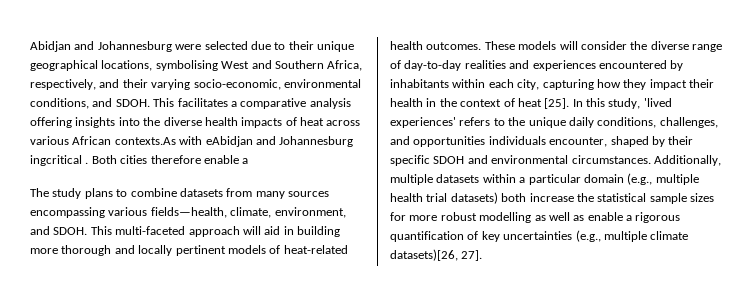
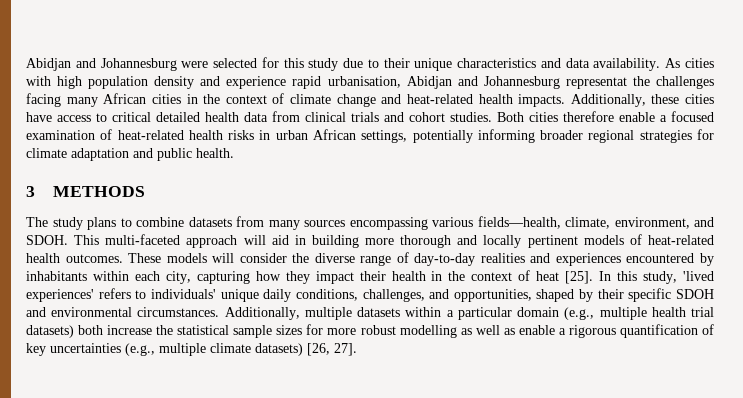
(248, 45) none -> [261,57,339,71] for this study
[30,60,363,71] [30,79,361,90] [30,98,351,109] [30,117,361,128] [30,136,354,147] [30,155,89,166] geographical locations, symbolising West and Southern Africa, respectively, and their varying socio-economic, environmental conditions, and SDOH. This facilitates a comparative analysis offering insights into the diverse health impacts of heat across various African contexts.As with eAbidjan and Johannesburg ingcritical . -> [457,58,714,71] [26,76,715,89] [26,93,714,107] [26,111,492,122] characteristics and data availability. As cities with high population density and experience rapid urbanisation, Abidjan and Johannesburg representat the challenges facing many African cities in the context of climate change and heat-related health impacts. Additionally, these cities have access to critical detailed health data from clinical trials and cohort studies.
(249, 161) none -> [671,111,714,122] [26,129,715,143] [26,148,234,161] [26,186,146,197] focused examination of heat-related health risks in urban African settings, potentially informing broader regional strategies for climate adaptation and public health. // 3 METHODS
[508,117,526,126] the -> [150,289,216,299] individuals'
[413,136,608,147] opportunities individuals encounter, -> [453,289,532,302] opportunities,
[390,249,458,261] datasets)[26, -> [255,343,330,356] datasets) [26,

